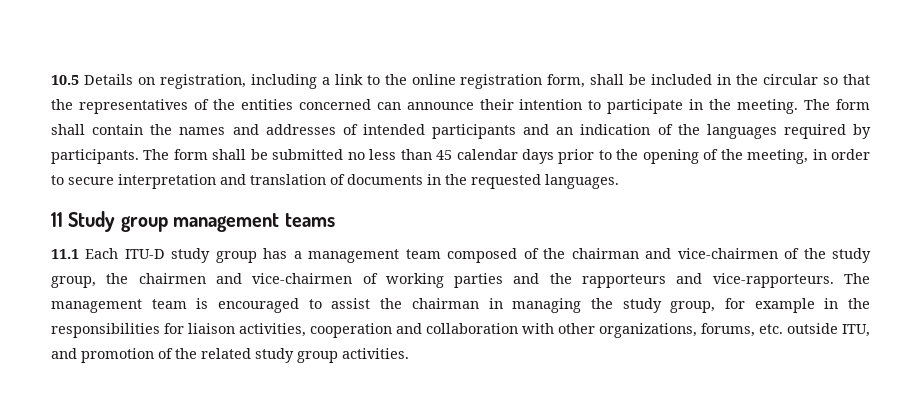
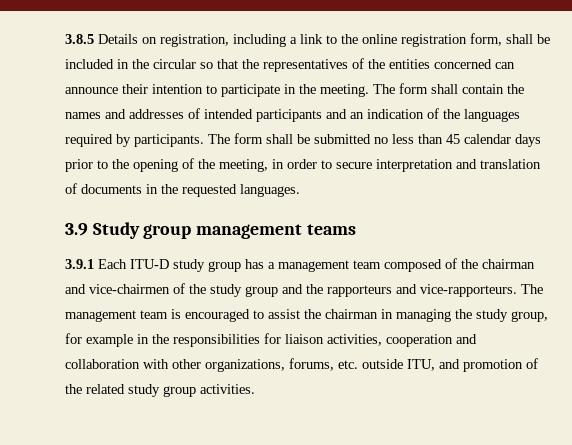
[51,75,79,85] 10.5 -> [65,34,94,44] 3.8.5
[51,212,63,227] 11 -> [65,223,88,236] 3.9
[51,249,79,259] 11.1 -> [65,259,94,269] 3.9.1
[51,273,504,288] group, the chairmen and vice-chairmen of working parties -> [245,286,278,297] group

